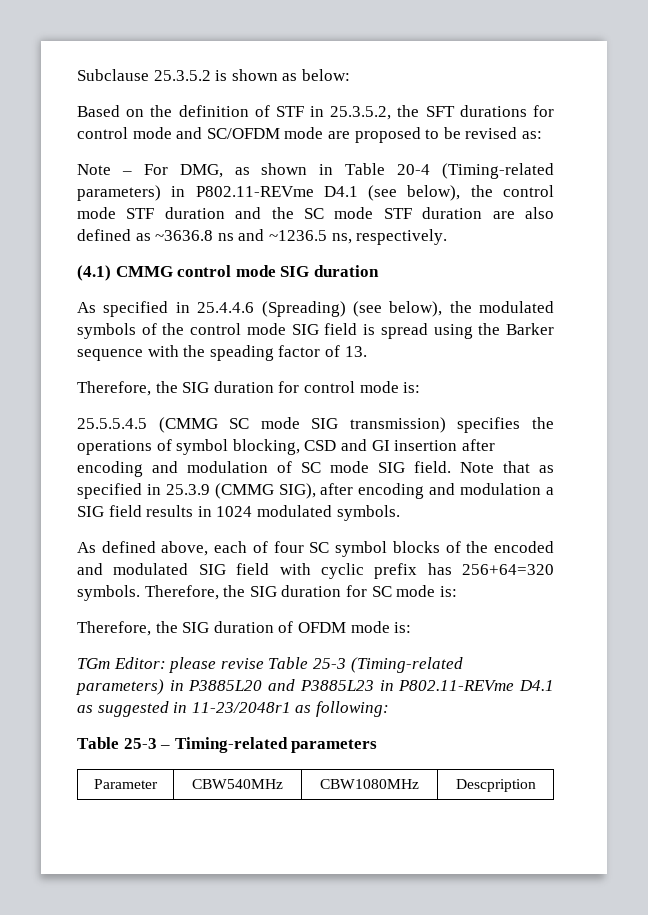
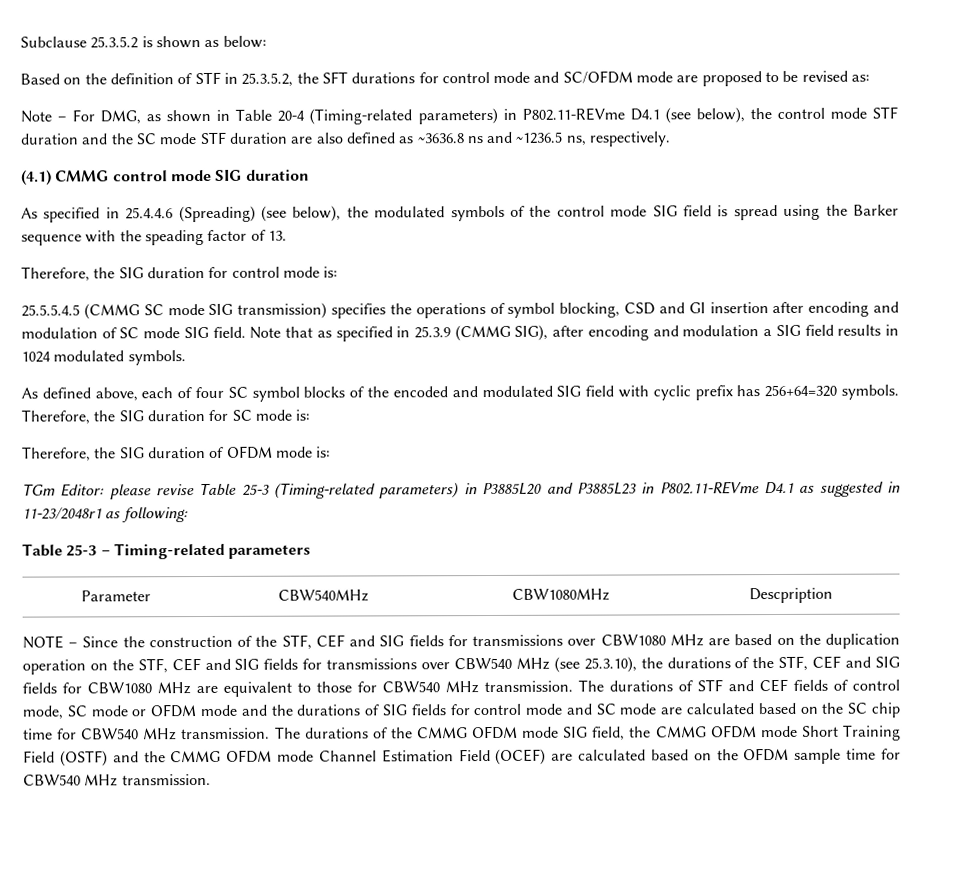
(536, 785) none -> [22,633,900,650] [22,655,900,675] [22,678,900,697] [22,702,900,720] [23,724,901,741] [23,747,902,767] [23,773,211,787] // NOTE – Since the construction of the STF, CEF and SIG fields for transmissions over CBW1080 MHz are based on the duplication operation on the STF, CEF and SIG fields for transmissions over CBW540 MHz (see 25.3.10), the durations of the STF, CEF and SIG fields for CBW1080 MHz are equivalent to those for CBW540 MHz transmission. The durations of STF and CEF fields of control mode, SC mode or OFDM mode and the durations of SIG fields for control mode and SC mode are calculated based on the SC chip time for CBW540 MHz transmission. The durations of the CMMG OFDM mode SIG field, the CMMG OFDM mode Short Training Field (OSTF) and the CMMG OFDM mode Channel Estimation Field (OCEF) are calculated based on the OFDM sample time for CBW540 MHz transmission.

